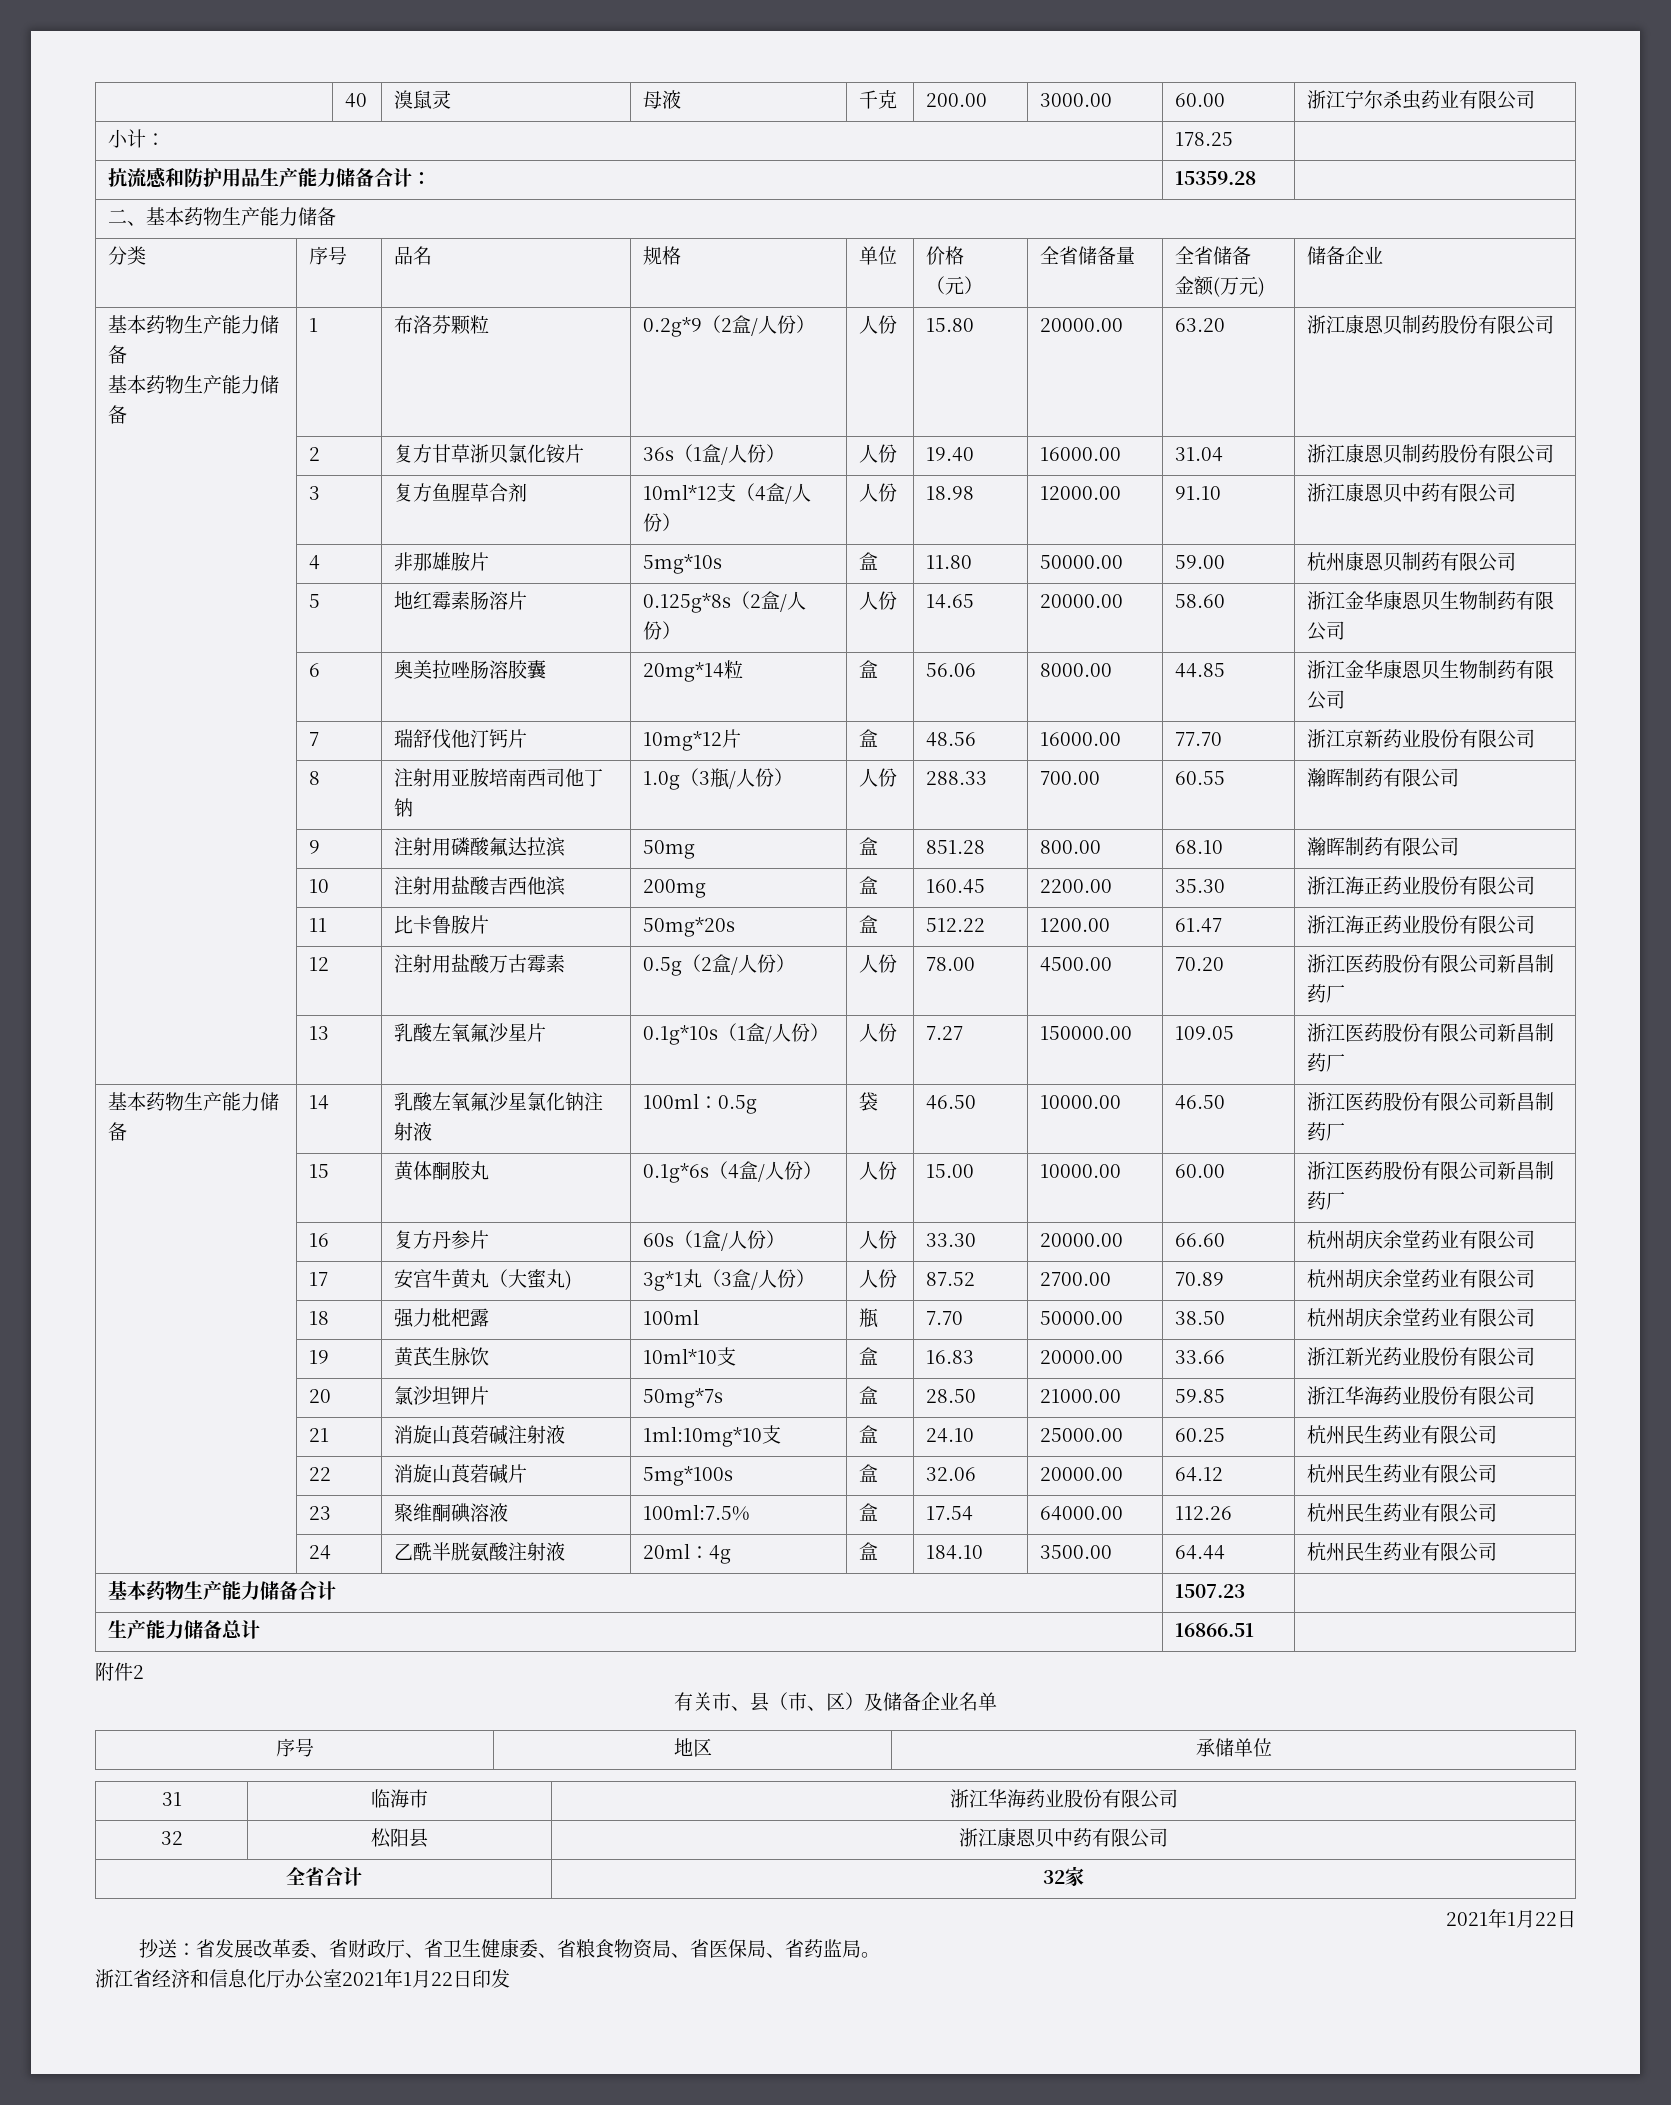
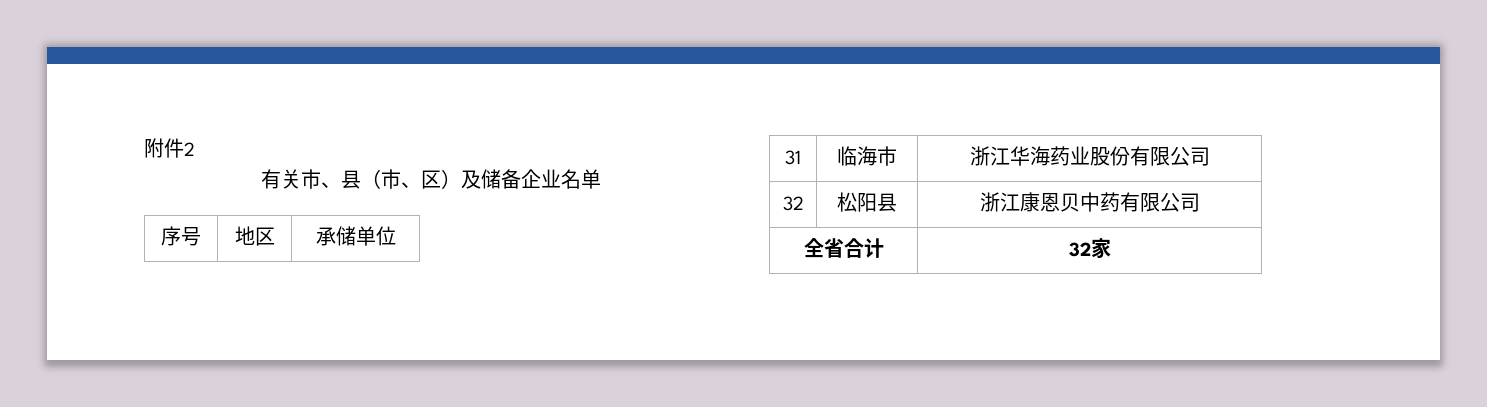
[344,93,367,108] [393,90,451,109] [642,90,681,109] [858,90,897,109] [925,93,987,107] [1039,93,1112,107] [1174,93,1225,107] [1306,90,1535,110] [107,129,165,148] [1174,132,1233,146] [107,167,431,188] [1174,171,1256,185] [107,207,336,226] [107,246,146,265] [308,246,347,265] [393,246,432,265] [642,246,681,265] [858,246,897,265] [925,246,964,265] [925,276,983,295] [1039,246,1135,265] [1174,246,1251,265] [1174,276,1265,297] [1306,246,1383,265] [107,315,279,334] [107,345,127,364] [107,375,279,394] [107,405,127,424] [308,318,318,332] [393,315,489,335] [642,315,815,337] [858,315,897,334] [925,318,974,332] [1039,318,1123,332] [1174,318,1225,332] [1306,315,1554,335] [308,447,320,461] [393,444,584,464] [642,444,785,465] [858,444,897,463] [925,447,974,462] [1039,447,1121,461] [1174,447,1223,462] [1306,444,1554,464] [308,486,320,500] [393,483,527,502] [642,483,811,504] [642,513,681,532] [858,483,897,502] [925,486,974,500] [1039,486,1121,500] [1174,486,1221,500] [1306,483,1516,503] [308,555,320,570] [393,552,489,572] [642,554,722,574] [858,552,878,570] [925,555,972,569] [1039,555,1123,569] [1174,555,1225,569] [1306,552,1516,572] [308,594,320,608] [393,591,527,610] [642,591,806,613] [642,621,681,640] [858,591,897,610] [925,594,974,609] [1039,594,1123,608] [1174,594,1225,608] [1306,591,1554,611] [1306,621,1345,641] [308,663,320,677] [393,660,546,679] [642,660,743,682] [858,660,878,678] [925,663,976,677] [1039,663,1112,677] [1174,663,1225,678] [1306,660,1554,680] [1306,690,1345,710] [308,732,319,746] [393,729,527,749] [642,729,741,751] [858,729,878,747] [925,732,976,747] [1039,732,1121,746] [1174,732,1222,746] [1306,729,1535,749] [308,771,320,785] [393,768,603,788] [393,798,413,817] [642,768,793,790] [858,768,897,787] [925,771,987,785] [1039,771,1100,785] [1174,771,1225,785] [1306,768,1459,788] [308,840,320,854] [393,837,565,857] [642,840,695,859] [858,837,878,855] [925,840,985,854] [1039,840,1101,854] [1174,840,1223,854] [1306,837,1459,857] [308,879,329,893] [393,876,565,896] [642,879,706,898] [858,876,878,894] [925,879,985,894] [1039,879,1112,893] [1174,879,1225,893] [1306,876,1535,896] [308,918,327,932] [393,915,489,935] [642,917,735,937] [858,915,878,933] [925,918,985,932] [1039,918,1110,932] [1174,918,1222,933] [1306,915,1535,935] [308,957,329,971] [393,954,565,973] [642,954,795,976] [858,954,897,973] [925,957,975,971] [1039,957,1112,972] [1174,957,1224,971] [1306,954,1554,974] [1306,984,1345,1003] [308,1026,329,1040] [393,1023,546,1043] [642,1023,829,1045] [858,1023,897,1042] [925,1026,963,1040] [1039,1026,1132,1040] [1174,1026,1234,1040] [1306,1023,1554,1043] [1306,1053,1345,1072] [107,1092,279,1111] [107,1122,127,1141] [308,1095,329,1110] [393,1092,603,1112] [393,1122,432,1141] [642,1093,757,1114] [858,1092,878,1111] [925,1095,976,1110] [1039,1095,1121,1109] [1174,1095,1225,1110] [1306,1092,1554,1112] [1306,1122,1345,1141] [308,1164,329,1178] [393,1161,489,1181] [642,1161,822,1183] [858,1161,897,1180] [925,1164,974,1178] [1039,1164,1121,1178] [1174,1164,1225,1178] [1306,1161,1554,1181] [1306,1191,1345,1210] [308,1233,329,1247] [393,1230,489,1249] [642,1230,785,1251] [858,1230,897,1249] [925,1233,976,1247] [1039,1233,1123,1247] [1174,1233,1225,1247] [1306,1230,1535,1250] [308,1272,328,1286] [393,1269,572,1290] [642,1269,815,1291] [858,1269,897,1288] [925,1272,975,1286] [1039,1272,1111,1286] [1174,1272,1224,1286] [1306,1269,1535,1289] [308,1311,329,1325] [393,1308,489,1328] [642,1309,699,1325] [858,1308,878,1328] [925,1311,963,1325] [1039,1311,1123,1325] [1174,1311,1225,1325] [1306,1308,1535,1328] [308,1350,329,1364] [393,1347,489,1367] [642,1347,736,1366] [858,1347,878,1365] [925,1350,974,1364] [1039,1350,1123,1364] [1174,1350,1225,1364] [1306,1347,1535,1367] [308,1389,331,1403] [393,1386,489,1406] [642,1388,723,1408] [858,1386,878,1404] [925,1389,976,1403] [1039,1389,1121,1403] [1174,1389,1225,1403] [1306,1386,1535,1406] [308,1428,329,1442] [393,1425,565,1445] [642,1425,781,1447] [858,1425,878,1443] [925,1428,974,1443] [1039,1428,1123,1442] [1174,1428,1225,1442] [1306,1425,1497,1445] [308,1467,331,1481] [393,1464,527,1484] [642,1466,733,1486] [858,1464,878,1482] [925,1467,976,1481] [1039,1467,1123,1481] [1174,1467,1223,1482] [1306,1464,1497,1484] [308,1506,331,1520] [393,1503,508,1523] [642,1504,750,1521] [858,1503,878,1521] [925,1506,973,1521] [1039,1506,1123,1521] [1174,1506,1232,1520] [1306,1503,1497,1523] [308,1545,331,1560] [393,1542,565,1562] [642,1543,731,1564] [858,1542,878,1560] [925,1545,983,1560] [1039,1545,1112,1559] [1174,1545,1225,1560] [1306,1542,1497,1562] [107,1581,336,1600] [1174,1584,1245,1598] [107,1620,260,1639] [1174,1623,1254,1637] | 40 | 溴鼠灵 | 母液 | 千克 | 200.00 | 3000.00 | 60.00 | 浙江宁尔杀虫药业有限公司 // 小计： | 178.25 | // 抗流感和防护用品生产能力储备合计： | 15359.28 | // 二、基本药物生产能力储备 // 分类 | 序号 | 品名 | 规格 | 单位 | 价格（元） | 全省储备量 | 全省储备 // 金额(万元) | 储备企业 // 基本药物生产能力储备 // 基本药物生产能力储备 | 1 | 布洛芬颗粒 | 0.2g*9（2盒/人份） | 人份 | 15.80 | 20000.00 | 63.20 | 浙江康恩贝制药股份有限公司 // | 2 | 复方甘草浙贝氯化铵片 | 36s（1盒/人份） | 人份 | 19.40 | 16000.00 | 31.04 | 浙江康恩贝制药股份有限公司 // | 3 | 复方鱼腥草合剂 | 10ml*12支（4盒/人份） | 人份 | 18.98 | 12000.00 | 91.10 | 浙江康恩贝中药有限公司 // | 4 | 非那雄胺片 | 5mg*10s | 盒 | 11.80 | 50000.00 | 59.00 | 杭州康恩贝制药有限公司 // | 5 | 地红霉素肠溶片 | 0.125g*8s（2盒/人份） | 人份 | 14.65 | 20000.00 | 58.60 | 浙江金华康恩贝生物制药有限公司 // | 6 | 奥美拉唑肠溶胶囊 | 20mg*14粒 | 盒 | 56.06 | 8000.00 | 44.85 | 浙江金华康恩贝生物制药有限公司 // | 7 | 瑞舒伐他汀钙片 | 10mg*12片 | 盒 | 48.56 | 16000.00 | 77.70 | 浙江京新药业股份有限公司 // | 8 | 注射用亚胺培南西司他丁钠 | 1.0g（3瓶/人份） | 人份 | 288.33 | 700.00 | 60.55 | 瀚晖制药有限公司 // | 9 | 注射用磷酸氟达拉滨 | 50mg | 盒 | 851.28 | 800.00 | 68.10 | 瀚晖制药有限公司 // | 10 | 注射用盐酸吉西他滨 | 200mg | 盒 | 160.45 | 2200.00 | 35.30 | 浙江海正药业股份有限公司 // | 11 | 比卡鲁胺片 | 50mg*20s | 盒 | 512.22 | 1200.00 | 61.47 | 浙江海正药业股份有限公司 // | 12 | 注射用盐酸万古霉素 | 0.5g（2盒/人份） | 人份 | 78.00 | 4500.00 | 70.20 | 浙江医药股份有限公司新昌制药厂 // | 13 | 乳酸左氧氟沙星片 | 0.1g*10s（1盒/人份） | 人份 | 7.27 | 150000.00 | 109.05 | 浙江医药股份有限公司新昌制药厂 // 基本药物生产能力储备 | 14 | 乳酸左氧氟沙星氯化钠注射液 | 100ml：0.5g | 袋 | 46.50 | 10000.00 | 46.50 | 浙江医药股份有限公司新昌制药厂 // | 15 | 黄体酮胶丸 | 0.1g*6s（4盒/人份） | 人份 | 15.00 | 10000.00 | 60.00 | 浙江医药股份有限公司新昌制药厂 // | 16 | 复方丹参片 | 60s（1盒/人份） | 人份 | 33.30 | 20000.00 | 66.60 | 杭州胡庆余堂药业有限公司 // | 17 | 安宫牛黄丸（大蜜丸) | 3g*1丸（3盒/人份） | 人份 | 87.52 | 2700.00 | 70.89 | 杭州胡庆余堂药业有限公司 // | 18 | 强力枇杷露 | 100ml | 瓶 | 7.70 | 50000.00 | 38.50 | 杭州胡庆余堂药业有限公司 // | 19 | 黄芪生脉饮 | 10ml*10支 | 盒 | 16.83 | 20000.00 | 33.66 | 浙江新光药业股份有限公司 // | 20 | 氯沙坦钾片 | 50mg*7s | 盒 | 28.50 | 21000.00 | 59.85 | 浙江华海药业股份有限公司 // | 21 | 消旋山莨菪碱注射液 | 1ml:10mg*10支 | 盒 | 24.10 | 25000.00 | 60.25 | 杭州民生药业有限公司 // | 22 | 消旋山莨菪碱片 | 5mg*100s | 盒 | 32.06 | 20000.00 | 64.12 | 杭州民生药业有限公司 // | 23 | 聚维酮碘溶液 | 100ml:7.5% | 盒 | 17.54 | 64000.00 | 112.26 | 杭州民生药业有限公司 // | 24 | 乙酰半胱氨酸注射液 | 20ml：4g | 盒 | 184.10 | 3500.00 | 64.44 | 杭州民生药业有限公司 // 基本药物生产能力储备合计 | 1507.23 | // 生产能力储备总计 | 16866.51 | // -> (144, 148) none
[1446,1909,1576,1928] [139,1939,881,1959] [95,1969,510,1989] // 2021年1月22日 // 抄送：省发展改革委、省财政厅、省卫生健康委、省粮食物资局、省医保局、省药监局。 // 浙江省经济和信息化厅办公室2021年1月22日印发 -> (1111, 248) none

